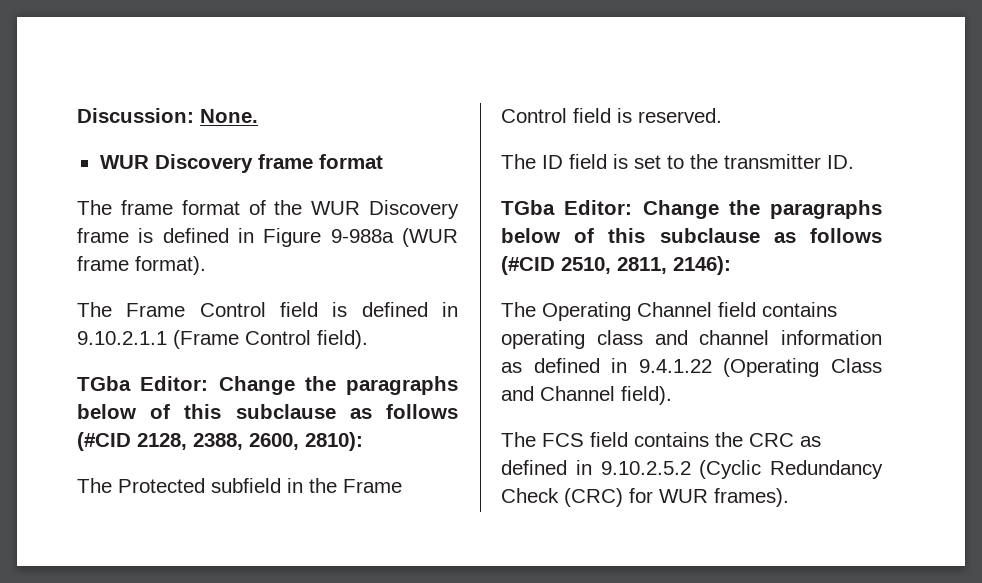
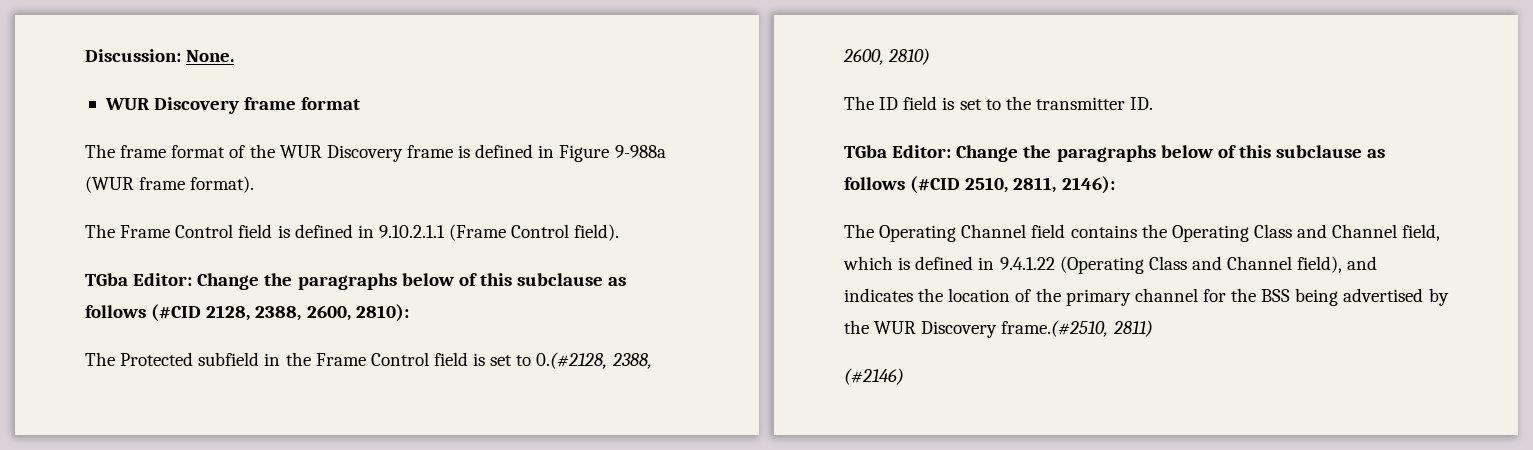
[638,108,722,123] reserved. -> [490,352,652,369] [843,48,931,65] set to 0.(#2128, 2388, 2600, 2810)
[501,330,882,349] [501,362,522,373] operating class and channel information as -> [1141,224,1441,242] [843,256,911,270] the Operating Class and Channel field, which is
[621,386,672,405] [501,432,821,447] [501,460,883,479] [501,488,789,507] field). // The FCS field contains the CRC as defined in 9.10.2.5.2 (Cyclic Redundancy Check (CRC) for WUR frames). -> [1297,256,1378,273] [844,288,1449,306] [844,320,1153,338] [844,368,904,385] field), and indicates the location of the primary channel for the BSS being advertised by the WUR Discovery frame.(#2510, 2811) // (#2146)

